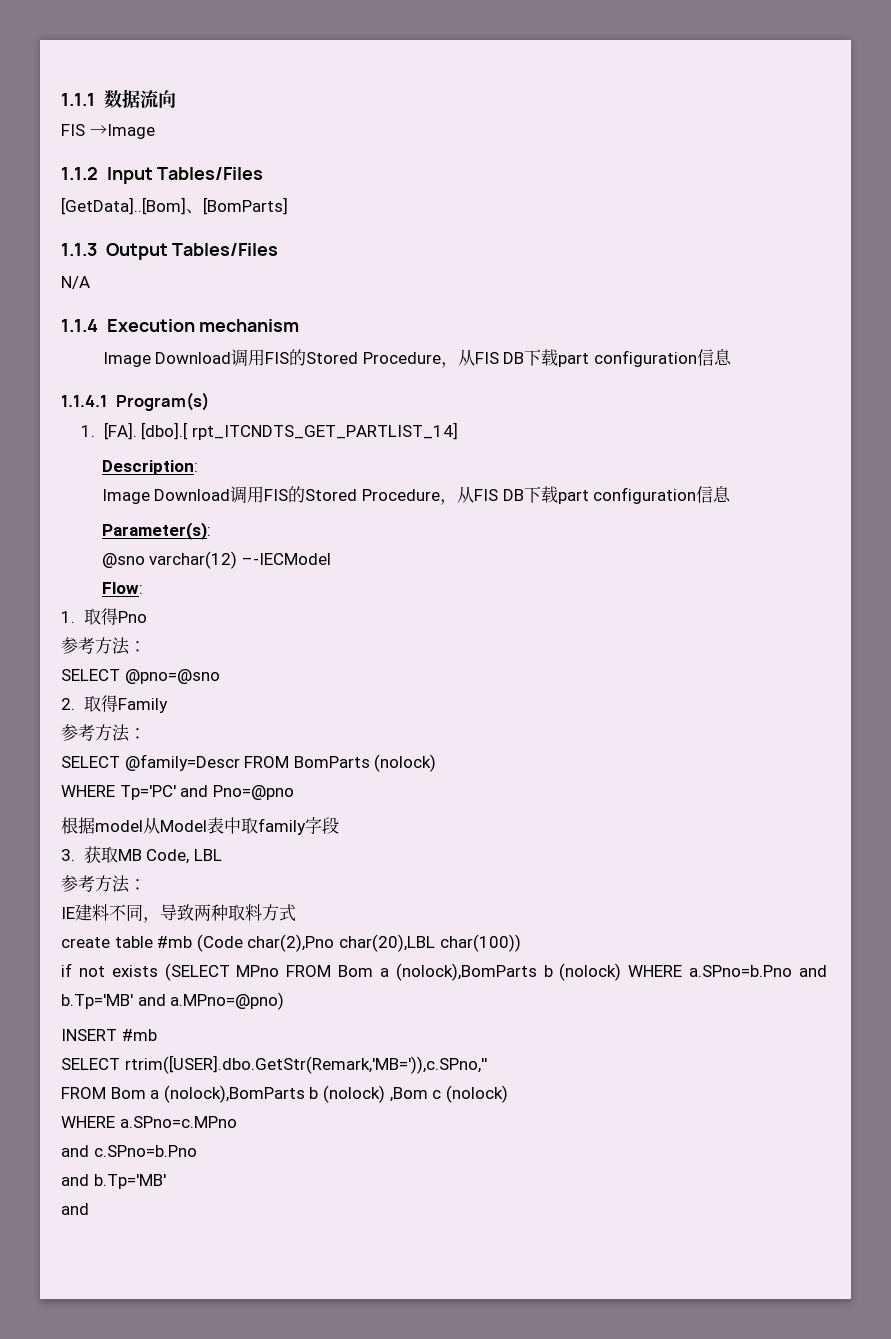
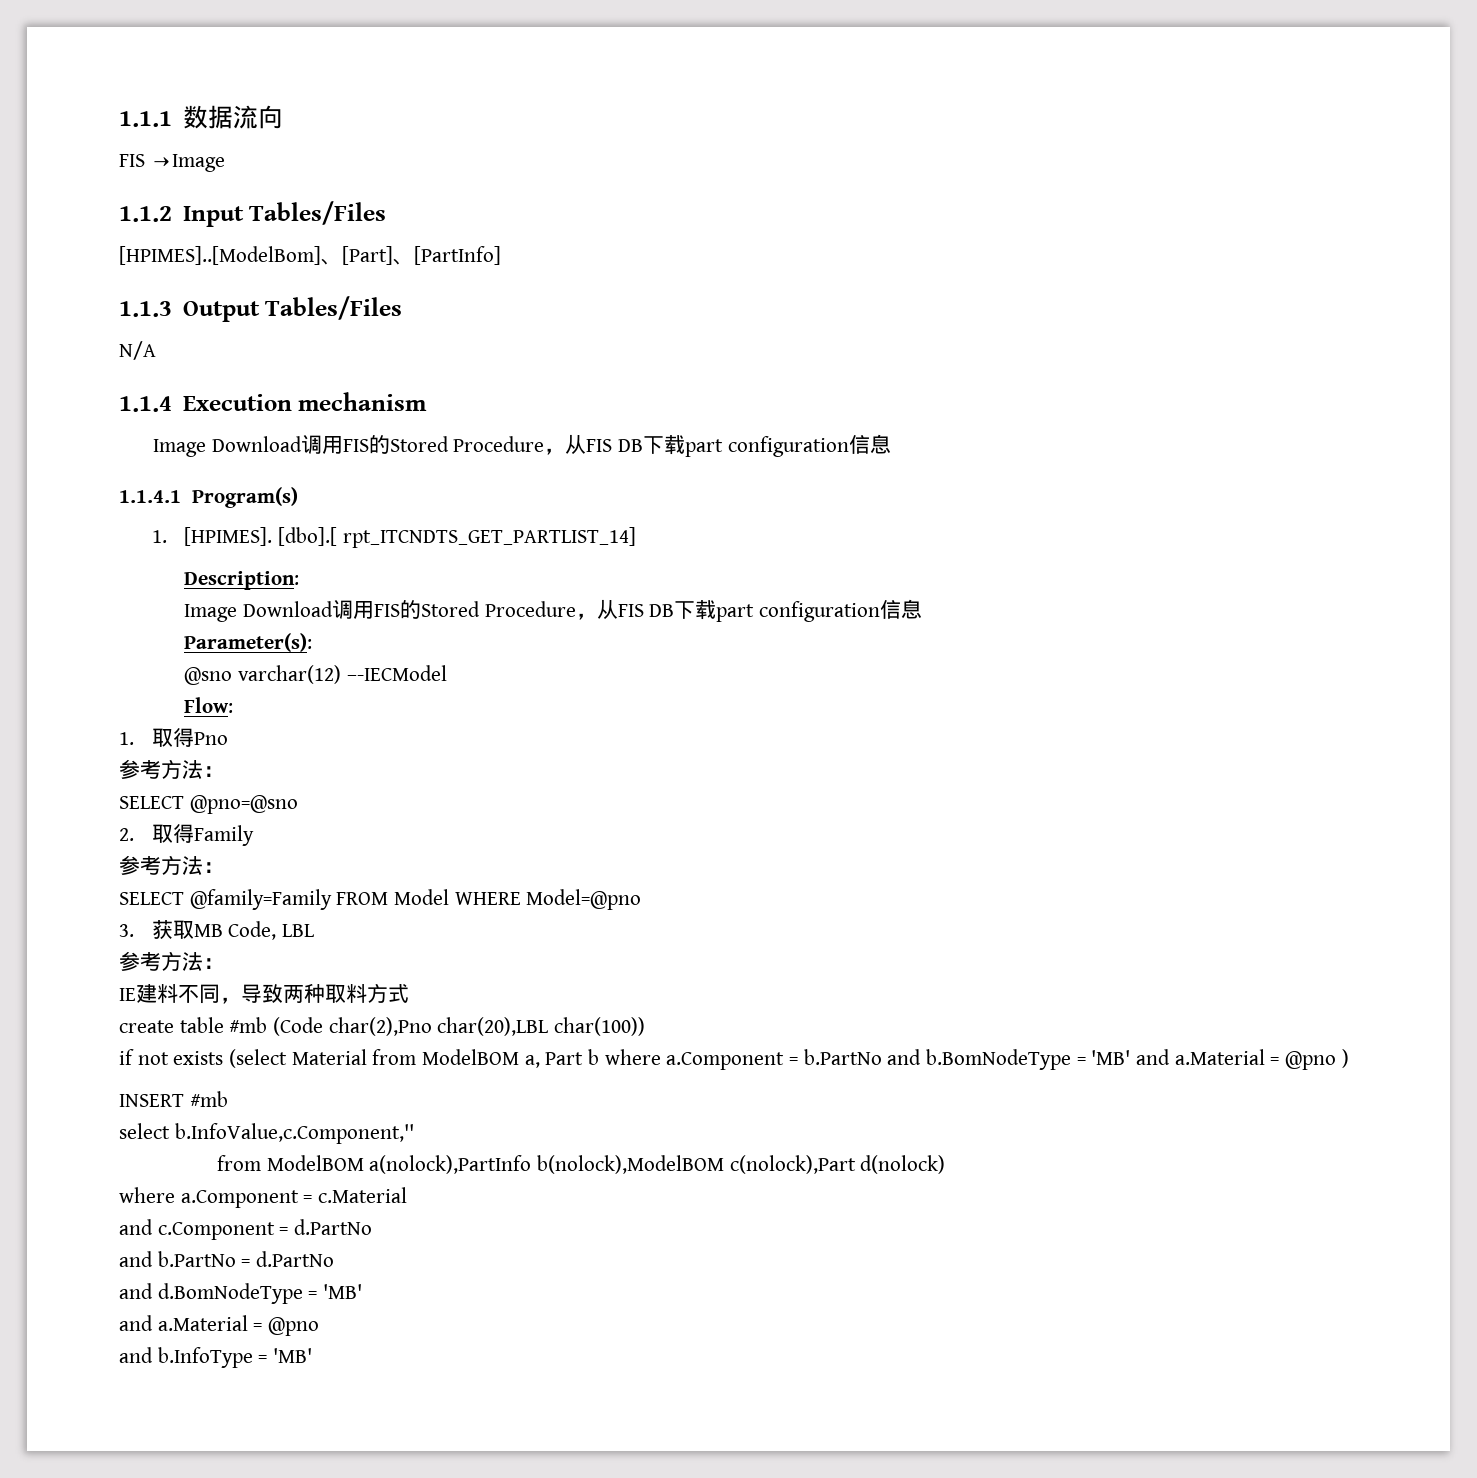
[61,197,288,215] [GetData]..[Bom]、[BomParts] -> [119,246,501,265] [HPIMES]..[ModelBom]、[Part]、[PartInfo]
[103,422,137,440] [FA]. -> [184,527,273,546] [HPIMES].
[124,754,437,772] [61,785,294,800] [61,817,339,835] @family=Descr FROM BomParts (nolock) // WHERE Tp='PC' and Pno=@pno // 根据model从Model表中取family字段 -> [189,889,642,910] @family=Family FROM Model WHERE Model=@pno
[164,963,827,981] [61,992,285,1010] [61,1029,157,1041] [61,1055,487,1074] [61,1085,508,1103] [61,1116,237,1128] [61,1145,197,1157] [61,1174,166,1189] [61,1203,89,1215] (SELECT MPno FROM Bom a (nolock),BomParts b (nolock) WHERE a.SPno=b.Pno and b.Tp='MB' and a.MPno=@pno) // INSERT #mb // SELECT rtrim([USER].dbo.GetStr(Remark,'MB=')),c.SPno,'' // FROM Bom a (nolock),BomParts b (nolock) ,Bom c (nolock) // WHERE a.SPno=c.MPno // and c.SPno=b.Pno // and b.Tp='MB' // and -> [229,1049,1349,1070] [119,1091,228,1107] [119,1123,414,1144] [216,1155,946,1174] [119,1187,408,1208] [119,1219,373,1240] [119,1251,335,1267] [119,1283,363,1304] [119,1315,320,1336] [119,1347,313,1368] (select Material from ModelBOM a, Part b where a.Component = b.PartNo and b.BomNodeType = 'MB' and a.Material = @pno ) // INSERT #mb // select b.InfoValue,c.Component,'' // from ModelBOM a(nolock),PartInfo b(nolock),ModelBOM c(nolock),Part d(nolock) // where a.Component = c.Material // and c.Component = d.PartNo // and b.PartNo = d.PartNo // and d.BomNodeType = 'MB' // and a.Material = @pno // and b.InfoType = 'MB'

